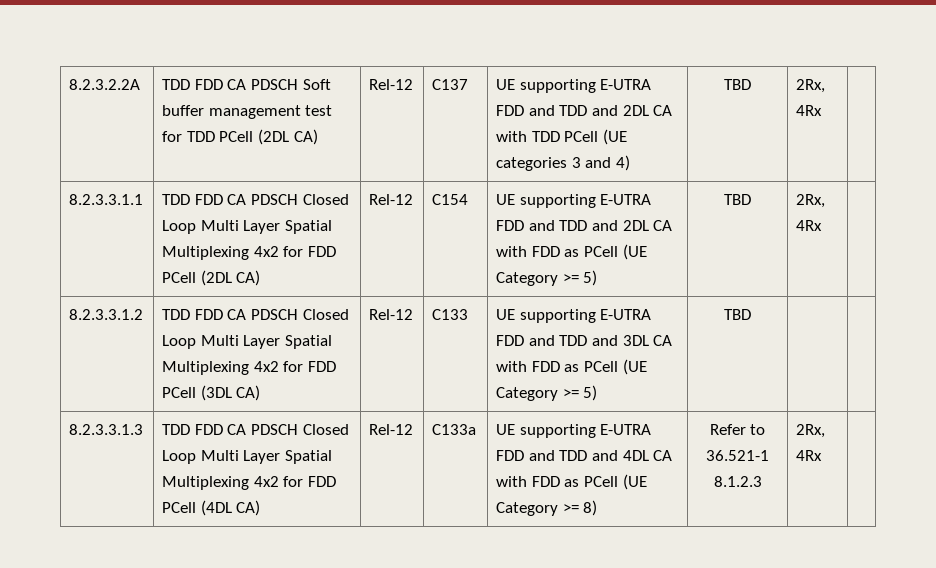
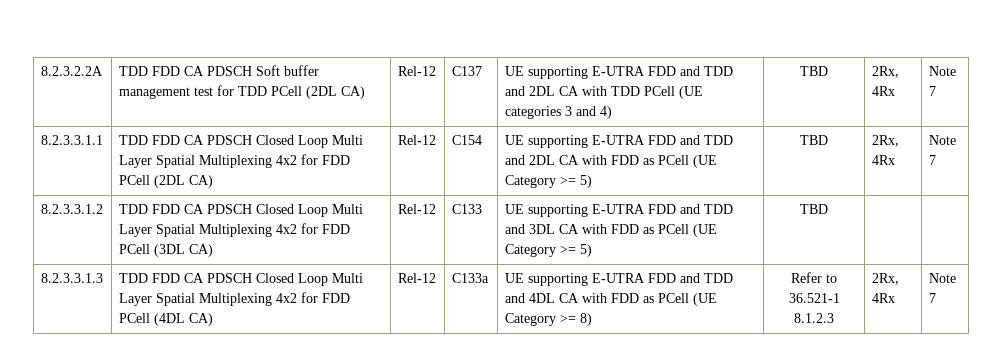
(823, 110) none -> [928,66,956,76] [928,86,936,96] Note 7
(823, 225) none -> [928,135,956,145] [928,155,936,165] Note 7
(823, 455) none -> [928,273,956,283] [928,293,936,303] Note 7

